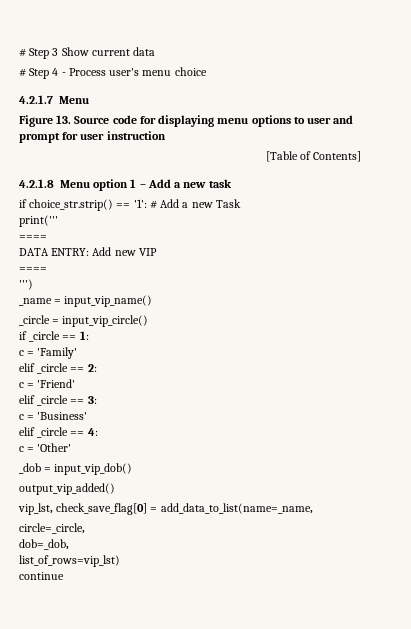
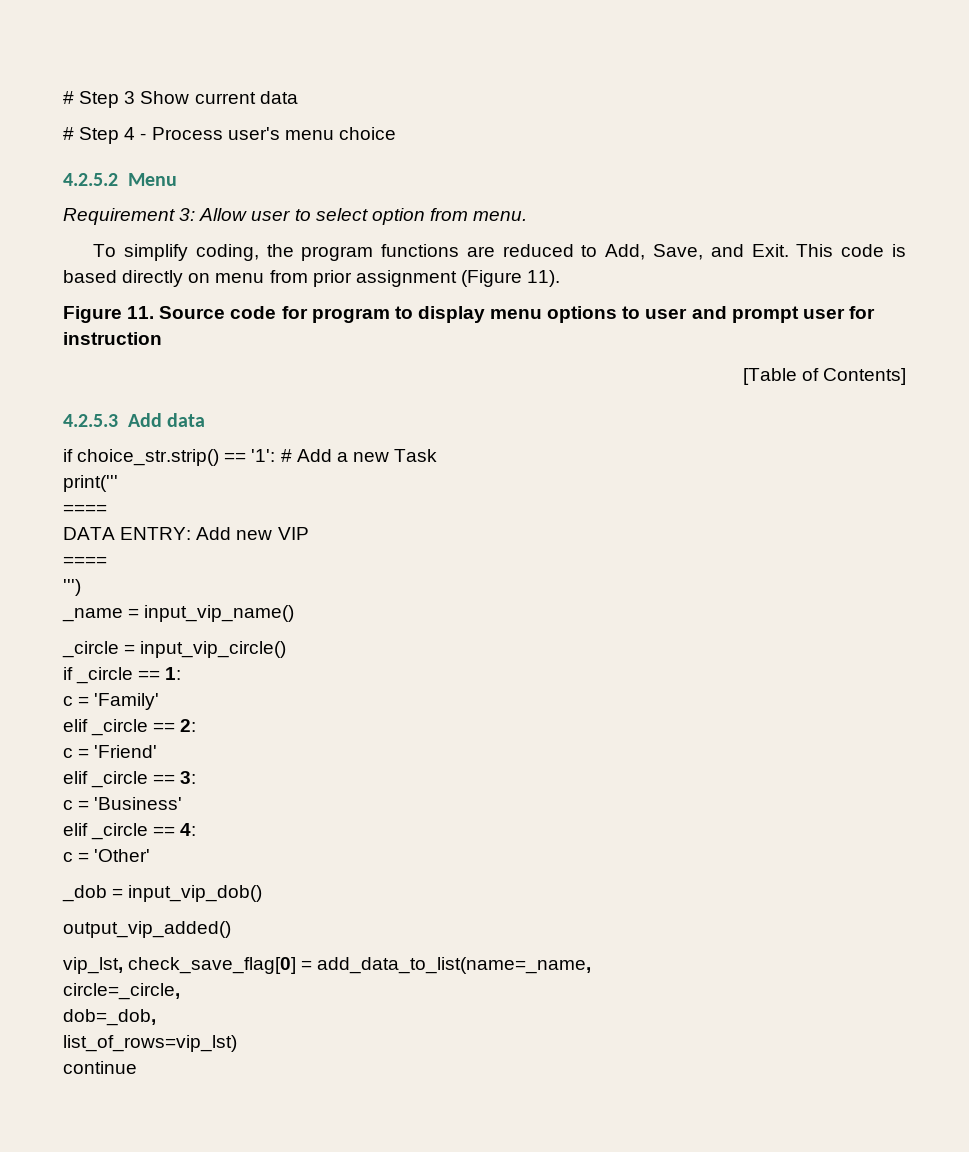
[19,95,89,104] 4.2.1.7 Menu -> [63,173,177,186] [63,208,528,225] [93,244,906,261] [63,270,561,287] 4.2.5.2 Menu // Requirement 3: Allow user to select option from menu. // To simplify coding, the program functions are reduced to Add, Save, and Exit. This code is based directly on menu from prior assignment (Figure 11).
[56,115,72,124] 13. -> [127,306,155,319] 11.
[158,115,215,127] displaying -> [311,306,485,323] program to display
[62,132,105,140] for user -> [802,306,875,319] user for
[19,179,232,191] 4.2.1.8 Menu option 1 – Add a new task -> [63,413,205,427] 4.2.5.3 Add data

